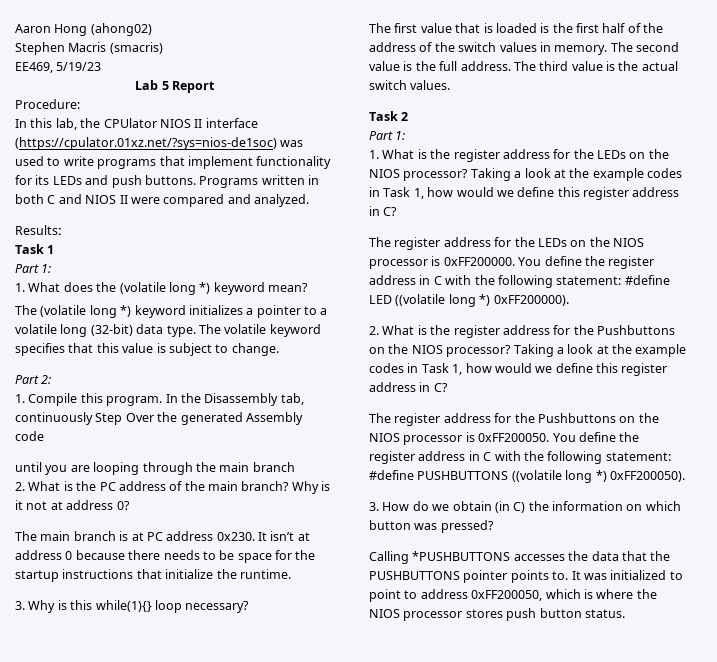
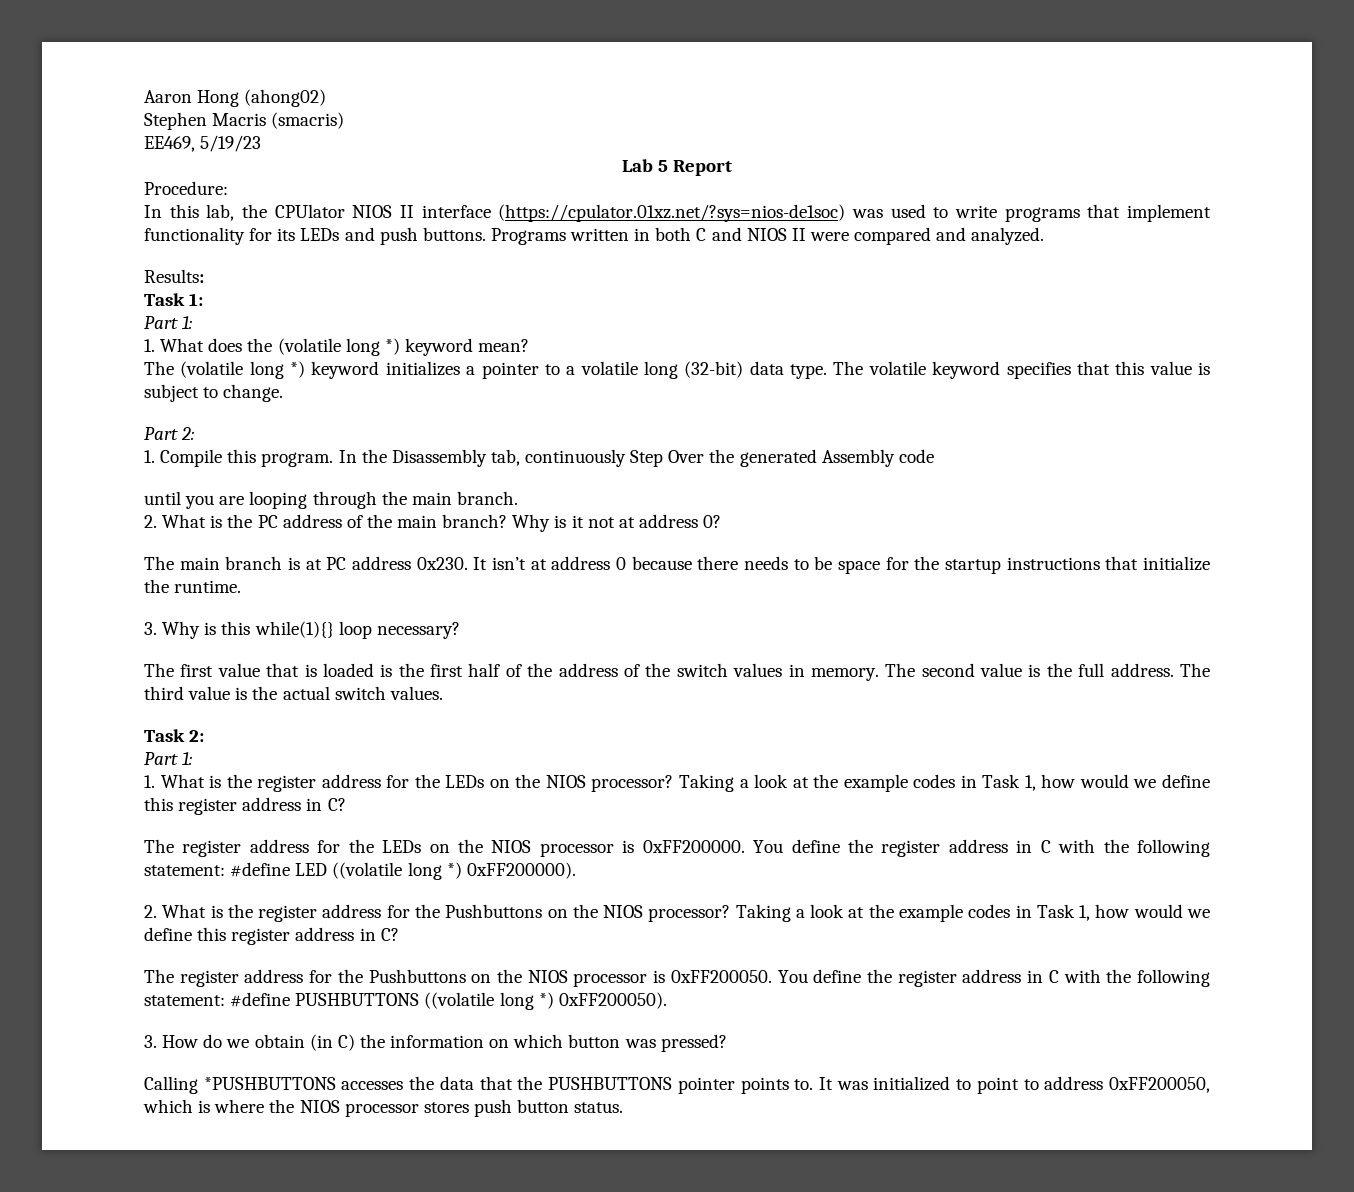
[47,245,55,254] 1 -> [189,293,204,306] 1:
[252,462,295,472] branch -> [456,491,518,505] branch.
[401,112,409,121] 2 -> [189,730,205,742] 2:

